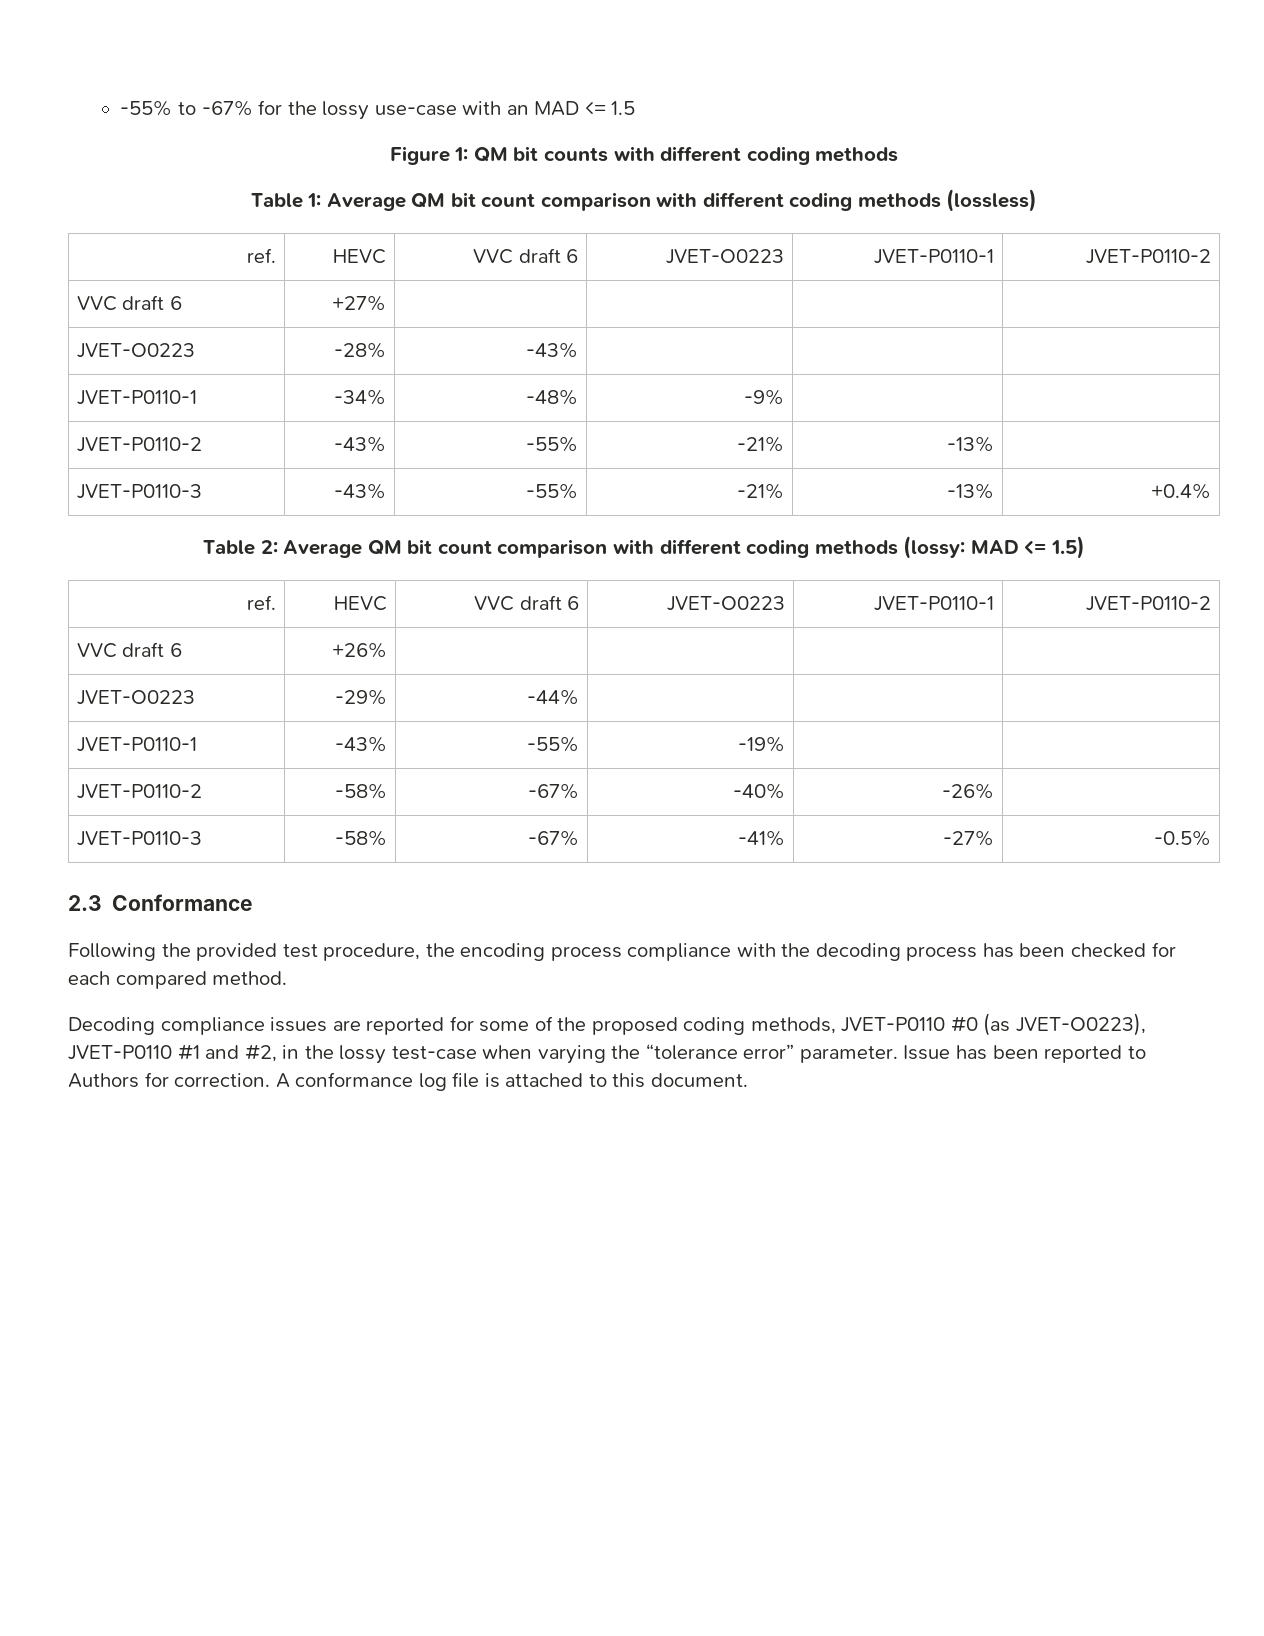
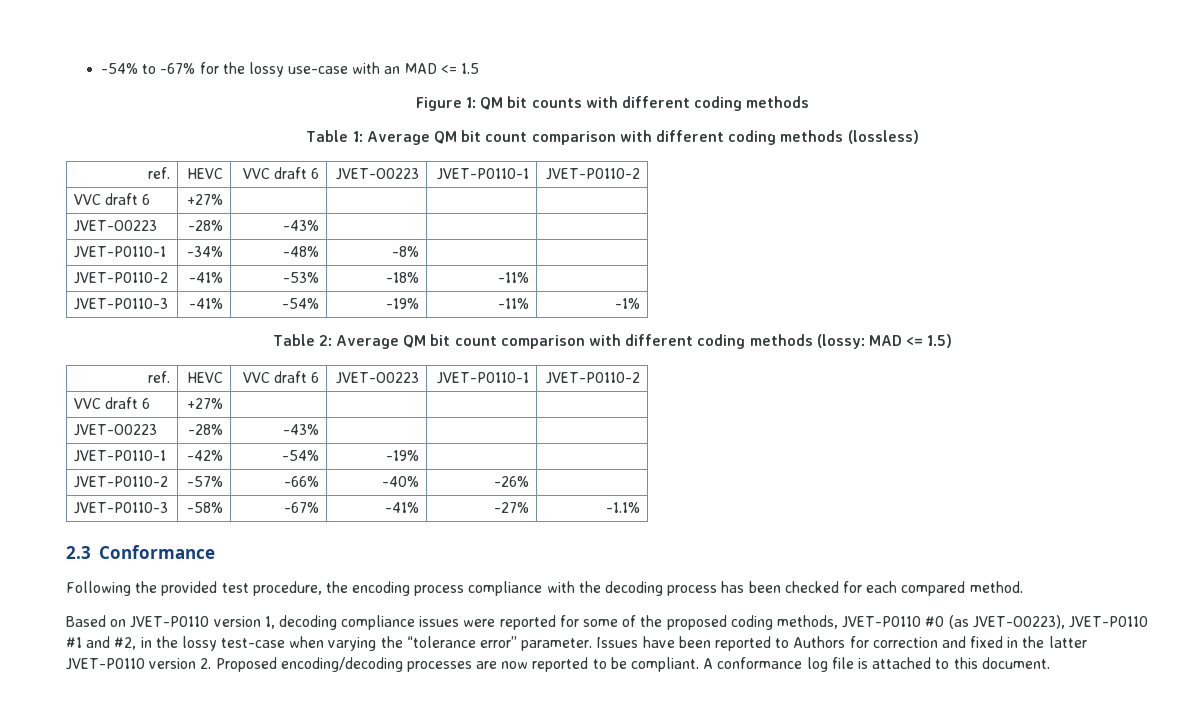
[120,100,173,116] -55% -> [100,63,138,74] -54%
[744,389,785,405] [76,437,202,452] [334,436,387,452] [526,436,579,452] [737,436,785,452] [947,436,995,452] [76,484,202,499] [334,483,387,499] [526,483,579,499] [737,483,785,499] [947,483,995,499] [1151,483,1212,499] -9% | | // JVET-P0110-2 | -43% | -55% | -21% | -13% | // JVET-P0110-3 | -43% | -55% | -21% | -13% | +0.4% -> [391,246,419,257] [74,272,169,284] [188,272,223,283] [282,272,319,283] [385,272,419,283] [497,272,529,283] [74,298,169,310] [188,298,223,309] [281,298,319,309] [385,298,419,309] [497,298,529,309] [614,298,640,309] -8% | | // JVET-P0110-2 | -41% | -53% | -18% | -11% | // JVET-P0110-3 | -41% | -54% | -19% | -11% | -1%
[332,642,388,658] [76,690,195,705] [335,689,388,705] [527,689,580,705] [76,737,197,752] [335,736,388,752] [527,736,580,752] +26% | | | | // JVET-O0223 | -29% | -44% | | | // JVET-P0110-1 | -43% | -55% -> [186,398,223,409] [74,424,158,436] [187,424,223,435] [282,424,319,435] [74,450,167,462] [186,450,223,461] [281,450,319,461] +27% | | | | // JVET-O0223 | -28% | -43% | | | // JVET-P0110-1 | -42% | -54%
[335,783,388,799] [528,783,580,799] -58% | -67% -> [186,476,223,487] [283,476,319,487] -57% | -66%
[1154,830,1212,846] -0.5% -> [605,502,640,513] -1.1%
[68,1017,155,1035] Decoding -> [66,615,337,630] Based on JVET-P0110 version 1, decoding
[332,1020,361,1031] are -> [463,619,496,627] were
[903,1045,988,1060] Issue has -> [596,636,675,648] Issues have
[174,1073,271,1087] correction. -> [872,636,1087,648] [66,657,700,672] correction and fixed in the latter JVET-P0110 version 2. Proposed encoding/decoding processes are now reported to be compliant.

